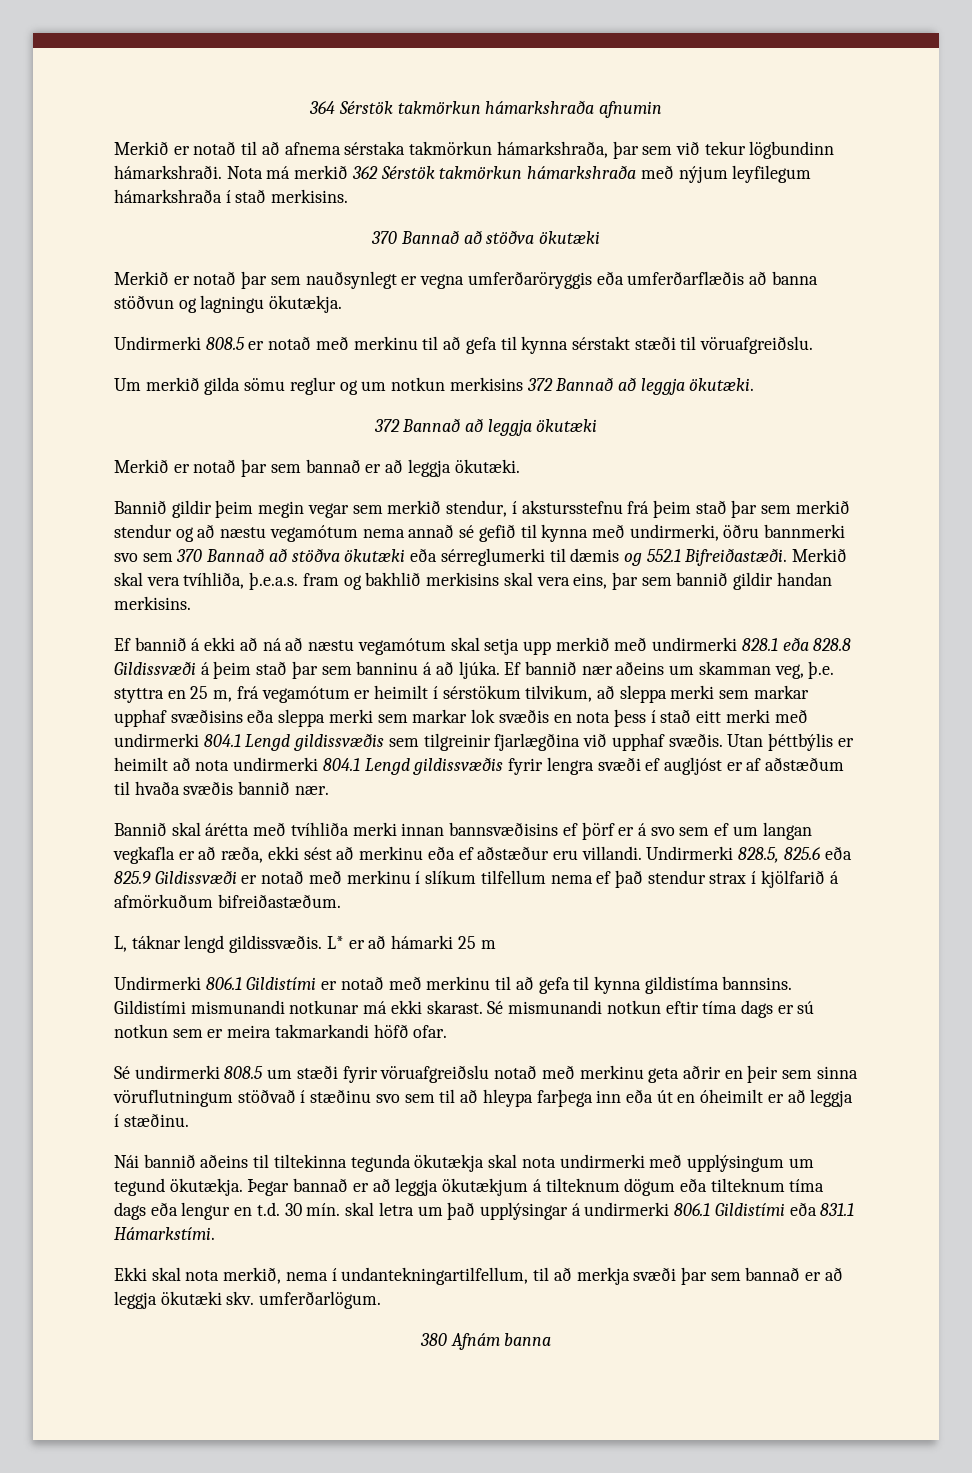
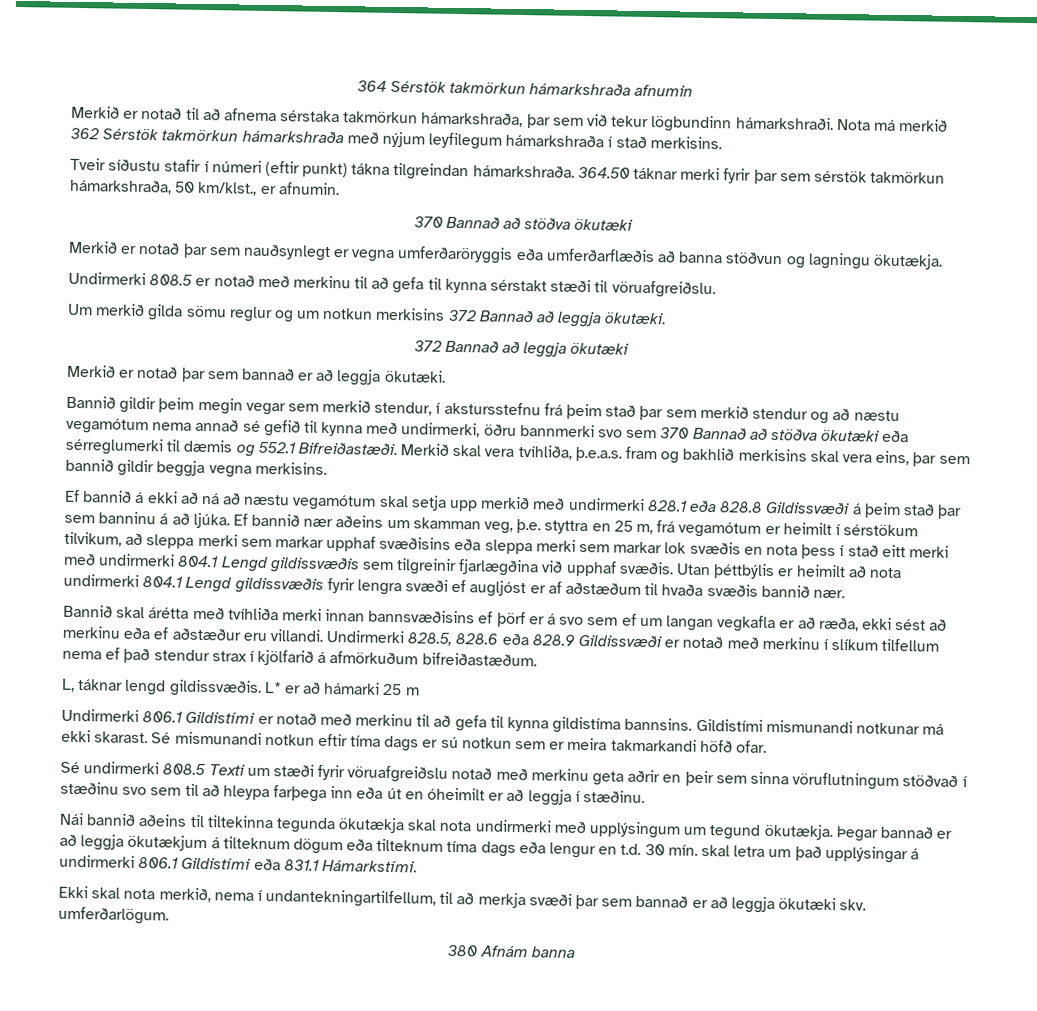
(349, 196) none -> [70,157,946,185] [69,178,340,196] // Tveir síðustu stafir í númeri (eftir punkt) tákna tilgreindan hámarkshraða. 364.50 táknar merki fyrir þar sem sérstök takmörkun hámarkshraða, 50 km/klst., er afnumin.
[776,572,832,586] handan -> [156,460,252,478] beggja vegna
[783,846,852,860] [114,871,151,884] 825.6 eða 825.9 -> [455,632,575,646] 828.6 eða 828.9
(264, 1072) none -> [208,764,245,776] Texti

